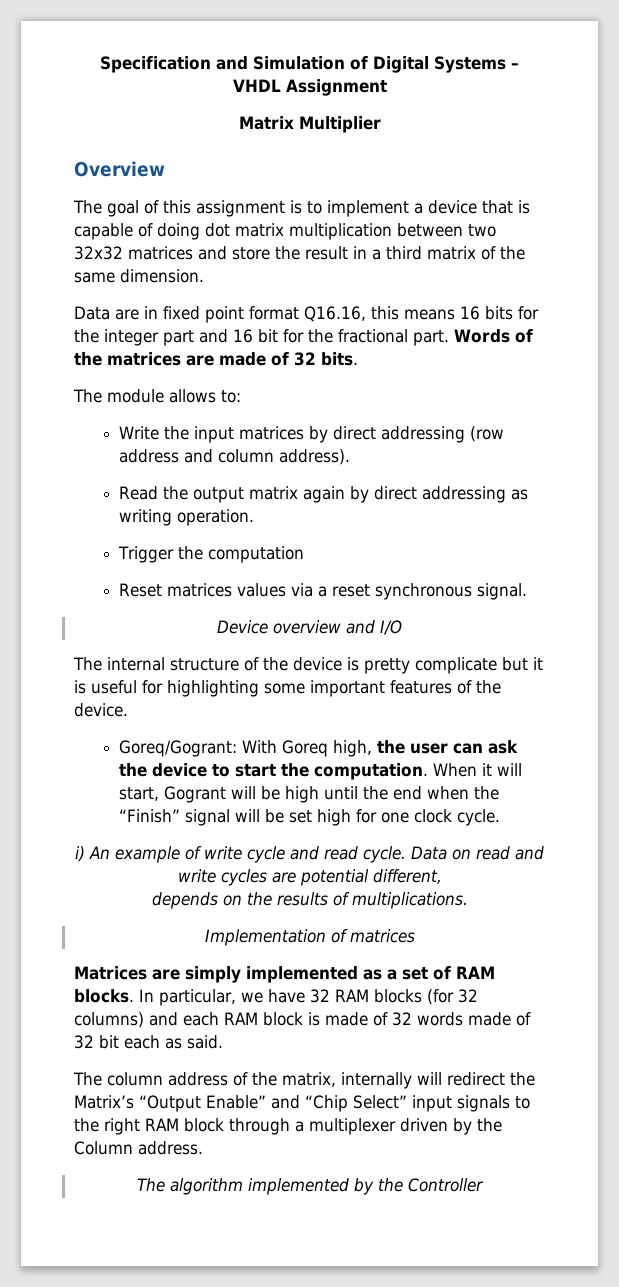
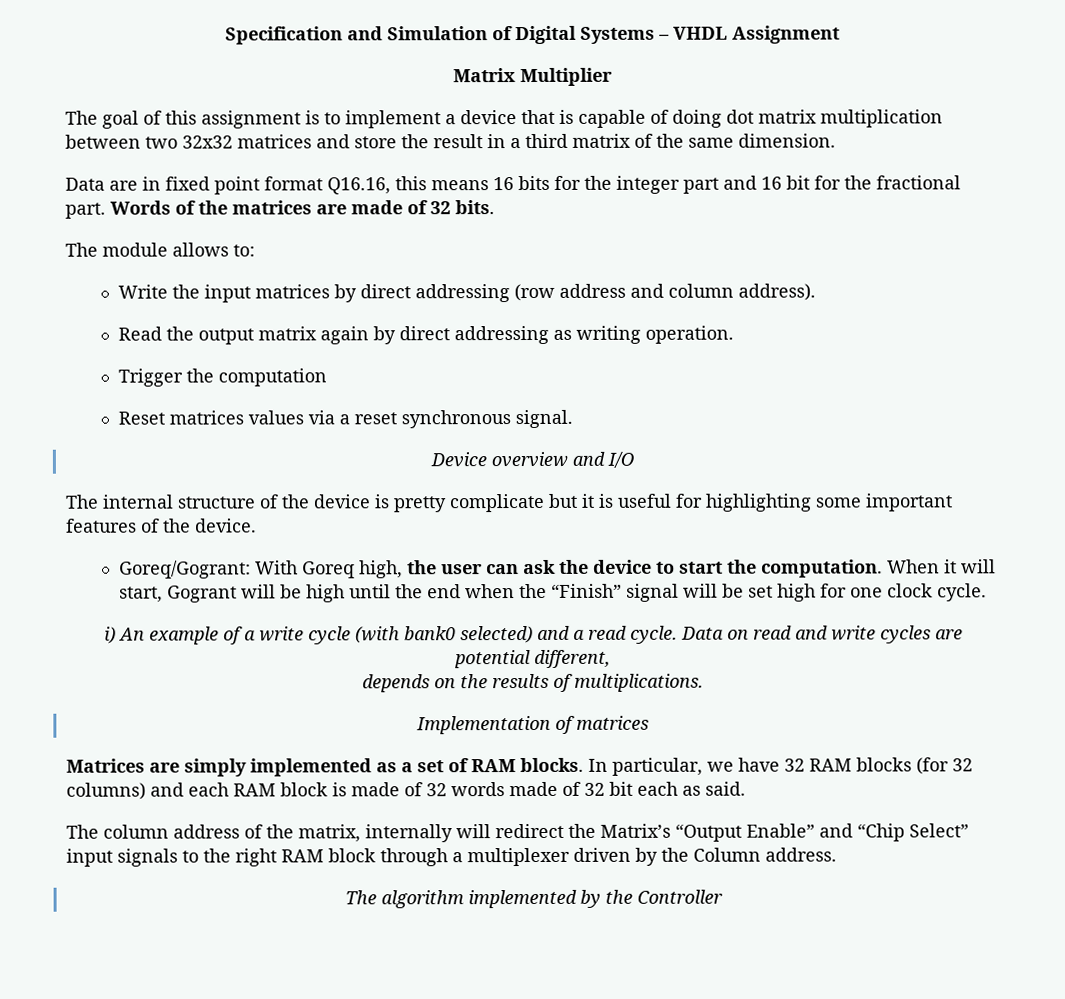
[74,161,165,177] // Overview -> (613, 77) none
(202, 853) none -> [243,630,256,641] a
[290,846,319,860] and -> [354,625,585,644] (with bank0 selected) and a

